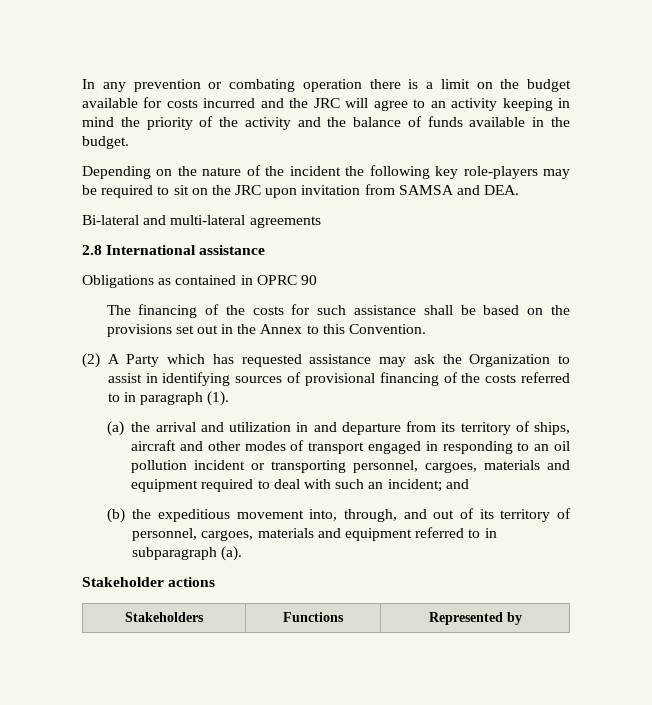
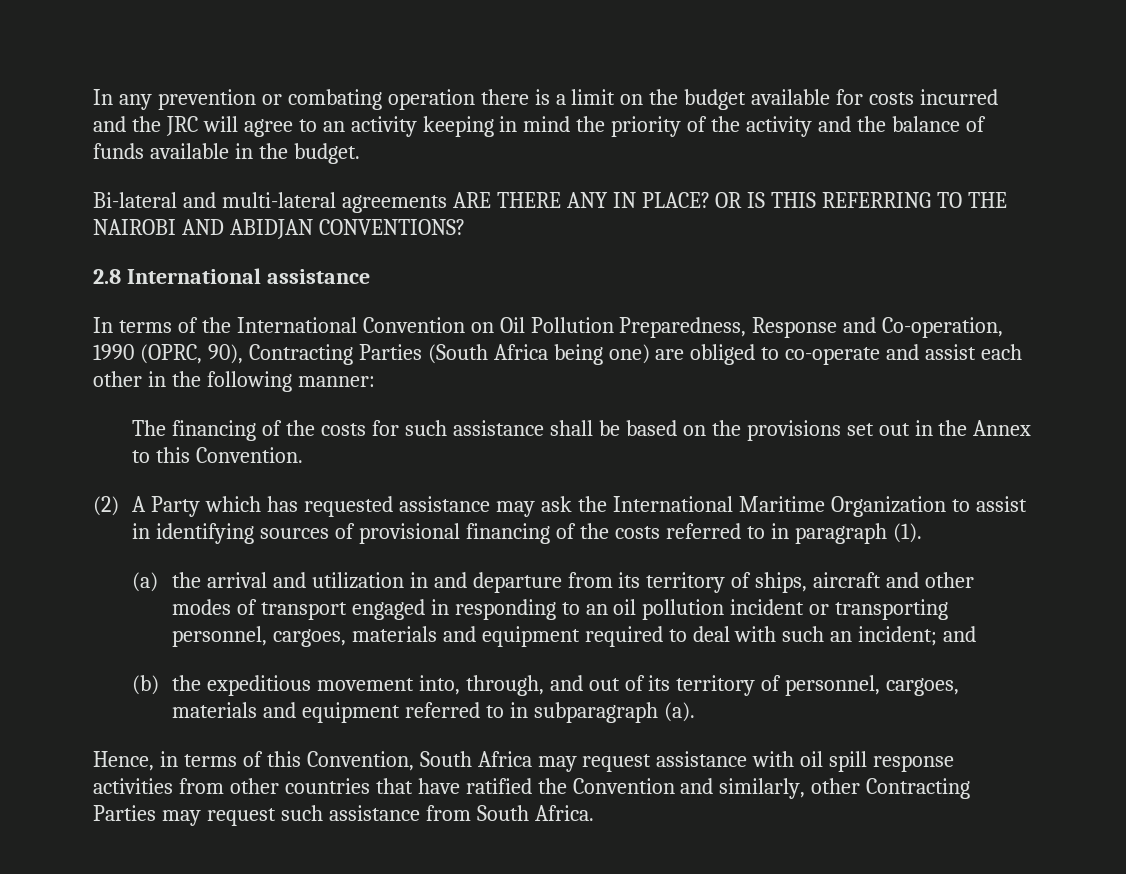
[82,165,570,179] [82,184,520,198] [82,215,321,228] [82,245,266,255] [82,275,317,288] Depending on the nature of the incident the following key role-players may be required to sit on the JRC upon invitation from SAMSA and DEA. // Bi-lateral and multi-lateral agreements // 2.8 International assistance // Obligations as contained in OPRC 90 -> [93,192,1008,213] [93,219,465,239] [93,268,370,284] [93,317,1004,338] [93,344,1023,365] [93,371,375,392] Bi-lateral and multi-lateral agreements ARE THERE ANY IN PLACE? OR IS THIS REFERRING TO THE NAIROBI AND ABIDJAN CONVENTIONS? // 2.8 International assistance // In terms of the International Convention on Oil Pollution Preparedness, Response and Co-operation, 1990 (OPRC, 90), Contracting Parties (South Africa being one) are obliged to co-operate and assist each other in the following manner:
(462, 359) none -> [612,496,825,512] International Maritime
[82,577,216,587] [125,612,204,622] [283,612,344,622] [428,612,522,625] Stakeholder actions // Stakeholders | Functions | Represented by -> [93,751,955,772] [93,778,971,799] [93,805,594,826] Hence, in terms of this Convention, South Africa may request assistance with oil spill response activities from other countries that have ratified the Convention and similarly, other Contracting Parties may request such assistance from South Africa.

